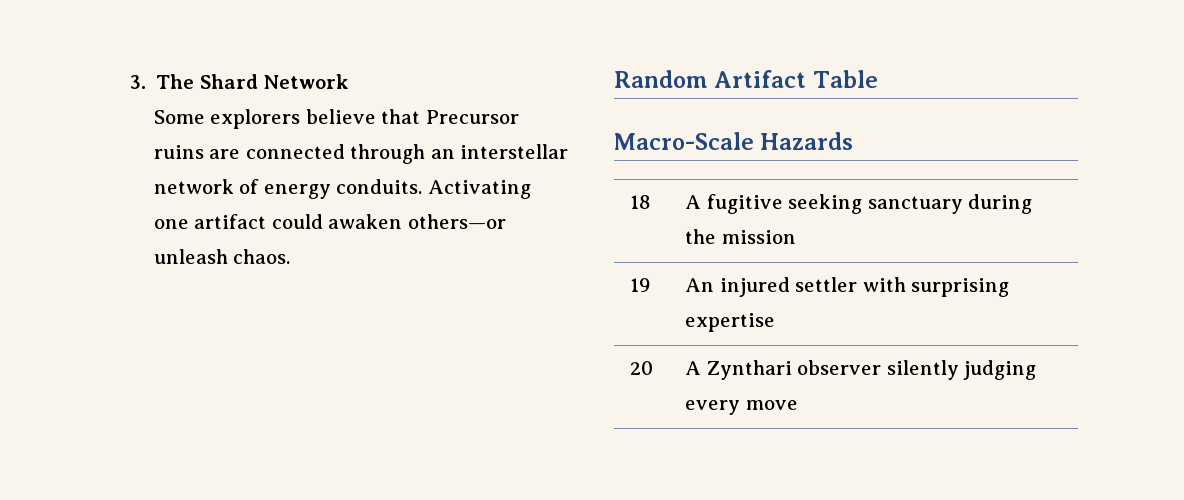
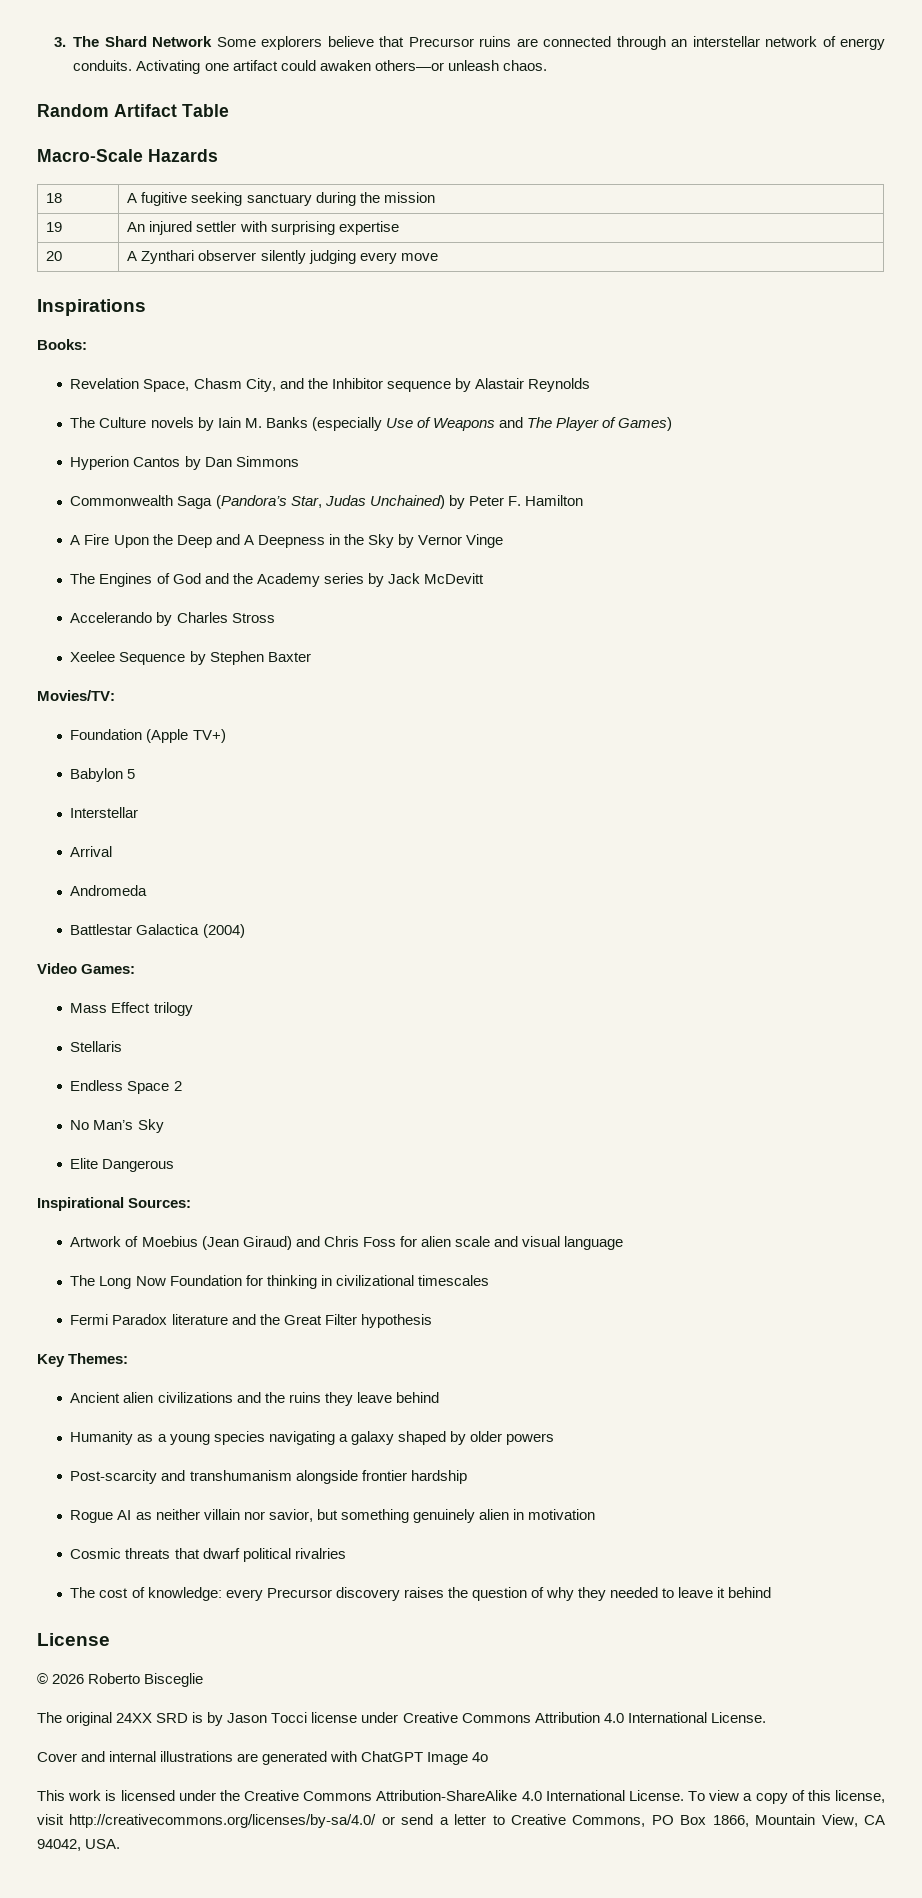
(350, 81) // -> (213, 41) none
(798, 405) none -> [37,299,146,316] [37,339,87,350] [70,378,590,392] [70,417,673,431] [70,456,299,470] [70,495,583,509] [70,534,504,548] [70,573,484,587] [70,612,275,626] [70,651,311,665] [37,690,115,701] [70,729,226,743] [70,768,136,782] [70,807,139,818] [70,846,113,857] [70,885,148,896] [70,924,245,938] [37,963,136,974] [70,1002,193,1016] [70,1041,123,1052] [70,1080,182,1094] [70,1119,164,1133] [70,1158,175,1172] [37,1197,192,1211] [70,1236,624,1250] [70,1275,489,1289] [70,1314,432,1328] [37,1353,129,1367] [70,1392,439,1406] [70,1431,554,1445] [70,1470,467,1484] [70,1509,596,1523] [70,1548,346,1562] [70,1587,772,1601] [37,1633,110,1646] [37,1673,204,1687] [37,1712,766,1726] [37,1751,489,1765] [37,1790,885,1804] [37,1814,886,1828] [37,1839,121,1851] // Inspirations // Books: // Revelation Space, Chasm City, and the Inhibitor sequence by Alastair Reynolds // The Culture novels by Iain M. Banks (especially Use of Weapons and The Player of Games) // Hyperion Cantos by Dan Simmons // Commonwealth Saga (Pandora’s Star, Judas Unchained) by Peter F. Hamilton // A Fire Upon the Deep and A Deepness in the Sky by Vernor Vinge // The Engines of God and the Academy series by Jack McDevitt // Accelerando by Charles Stross // Xeelee Sequence by Stephen Baxter // Movies/TV: // Foundation (Apple TV+) // Babylon 5 // Interstellar // Arrival // Andromeda // Battlestar Galactica (2004) // Video Games: // Mass Effect trilogy // Stellaris // Endless Space 2 // No Man’s Sky // Elite Dangerous // Inspirational Sources: // Artwork of Moebius (Jean Giraud) and Chris Foss for alien scale and visual language // The Long Now Foundation for thinking in civilizational timescales // Fermi Paradox literature and the Great Filter hypothesis // Key Themes: // Ancient alien civilizations and the ruins they leave behind // Humanity as a young species navigating a galaxy shaped by older powers // Post-scarcity and transhumanism alongside frontier hardship // Rogue AI as neither villain nor savior, but something genuinely alien in motivation // Cosmic threats that dwarf political rivalries // The cost of knowledge: every Precursor discovery raises the question of why they needed to leave it behind // License // © 2026 Roberto Bisceglie // The original 24XX SRD is by Jason Tocci license under Creative Commons Attribution 4.0 International License. // Cover and internal illustrations are generated with ChatGPT Image 4o // This work is licensed under the Creative Commons Attribution-ShareAlike 4.0 International License. To view a copy of this license, visit http://creativecommons.org/licenses/by-sa/4.0/ or send a letter to Creative Commons, PO Box 1866, Mountain View, CA 94042, USA.

